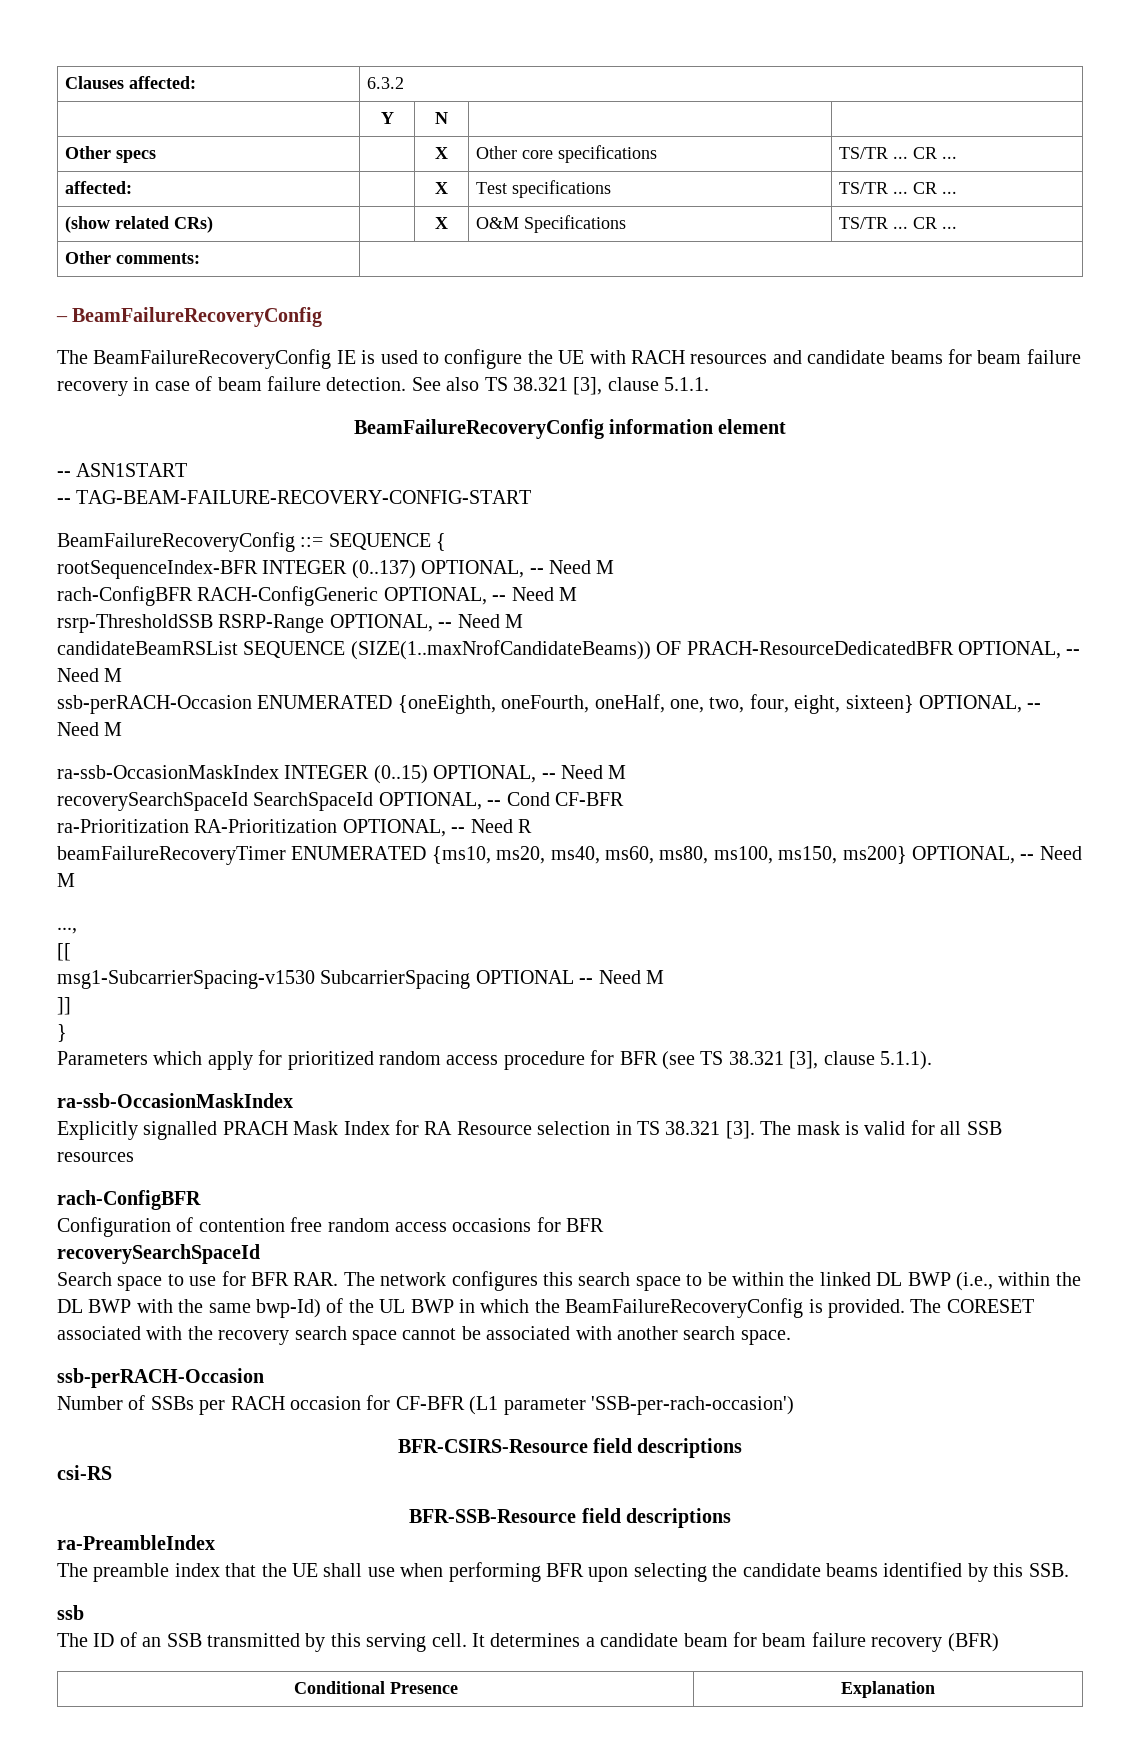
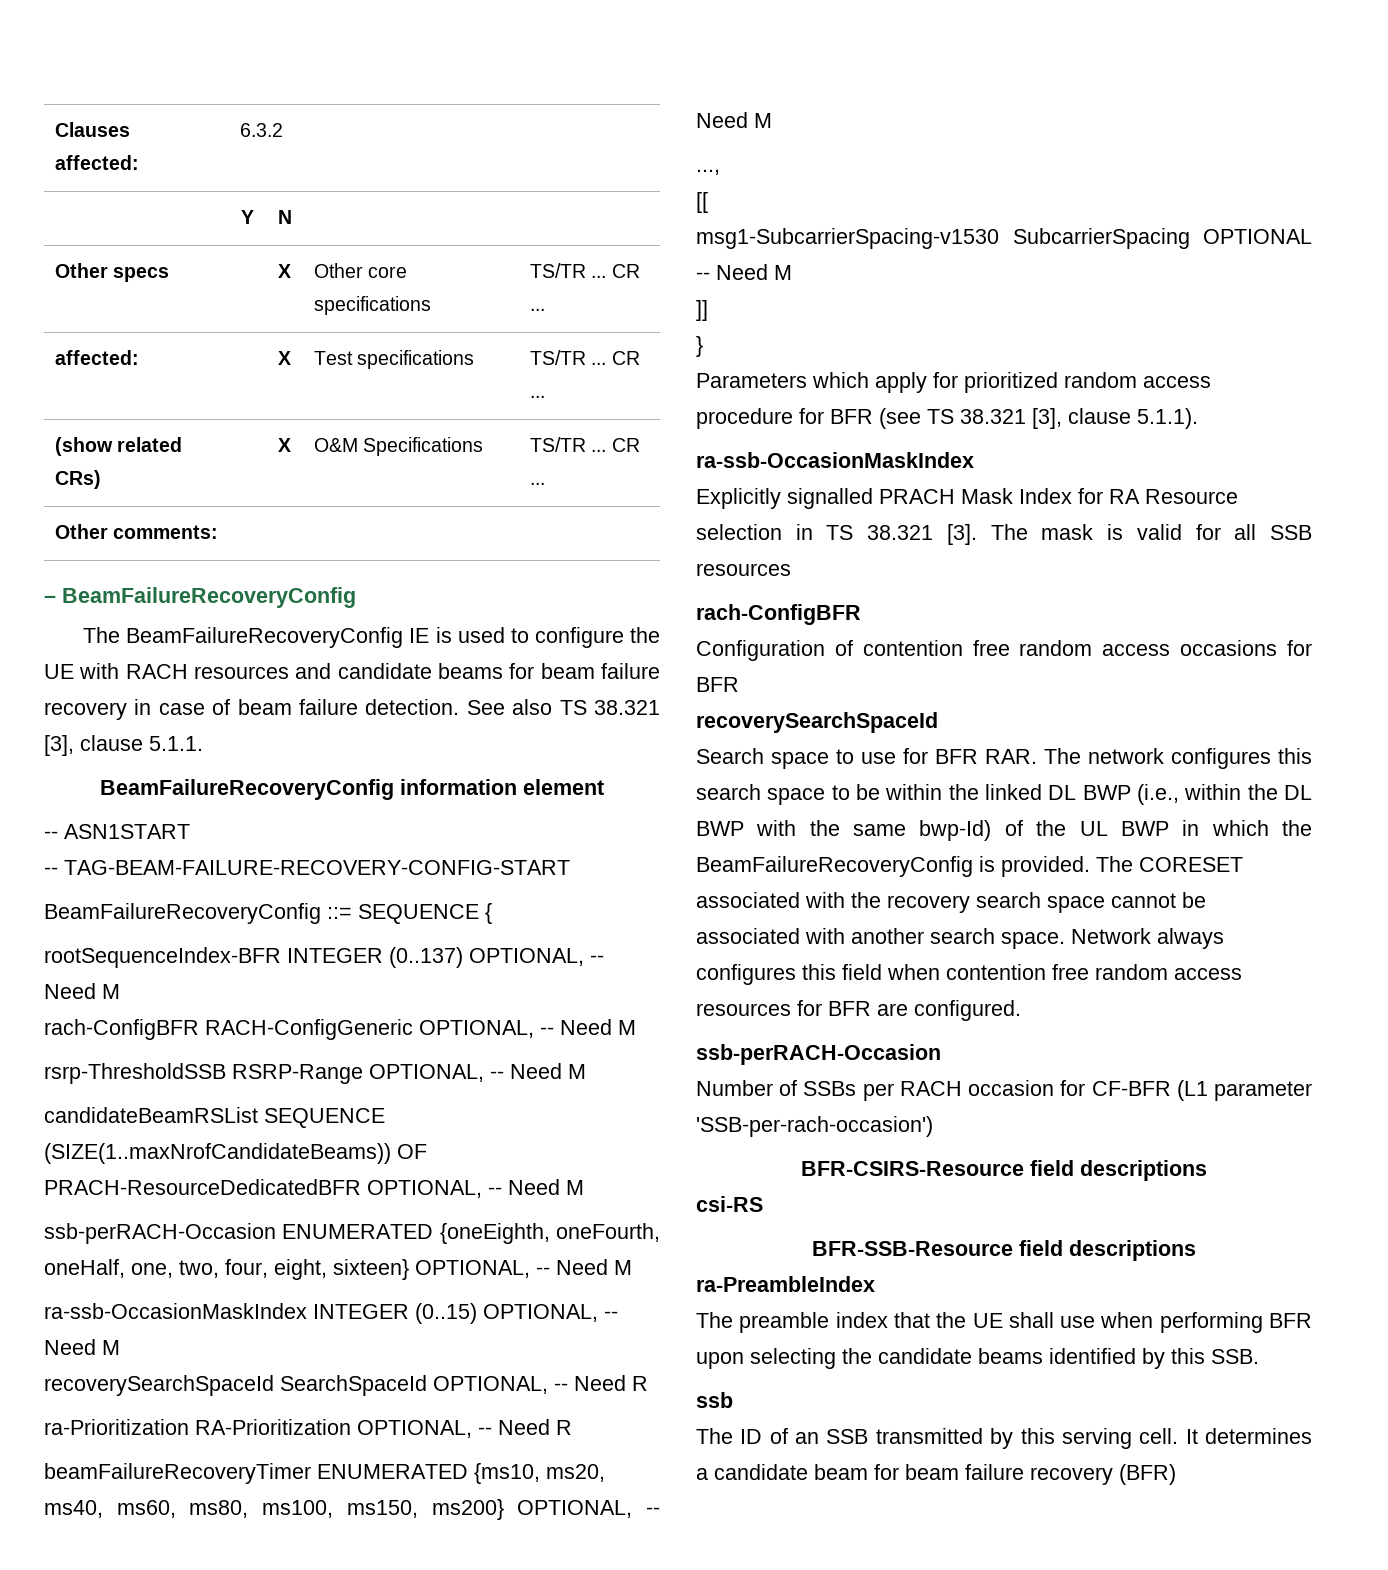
[506,792,624,806] Cond CF-BFR -> [574,1375,648,1391] Need R
(791, 1337) none -> [1071,928,1224,949] [696,964,1242,985] [696,1000,1021,1021] Network always configures this field when contention free random access resources for BFR are configured.
[293,1681,458,1694] [841,1681,935,1698] // Conditional Presence | Explanation -> (1176, 1474) none

